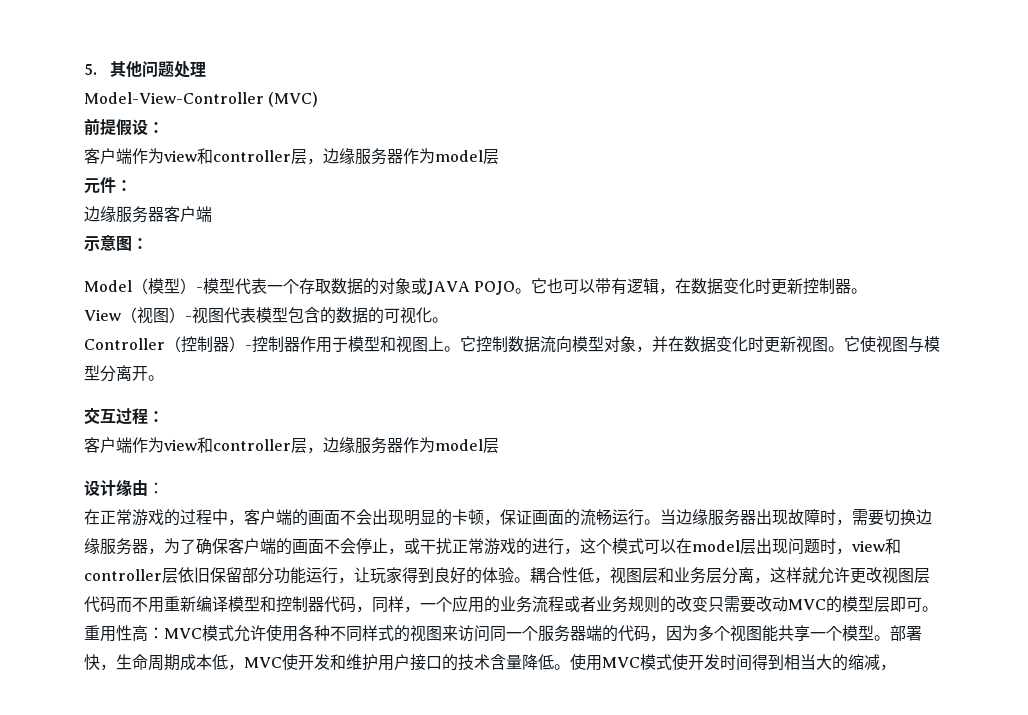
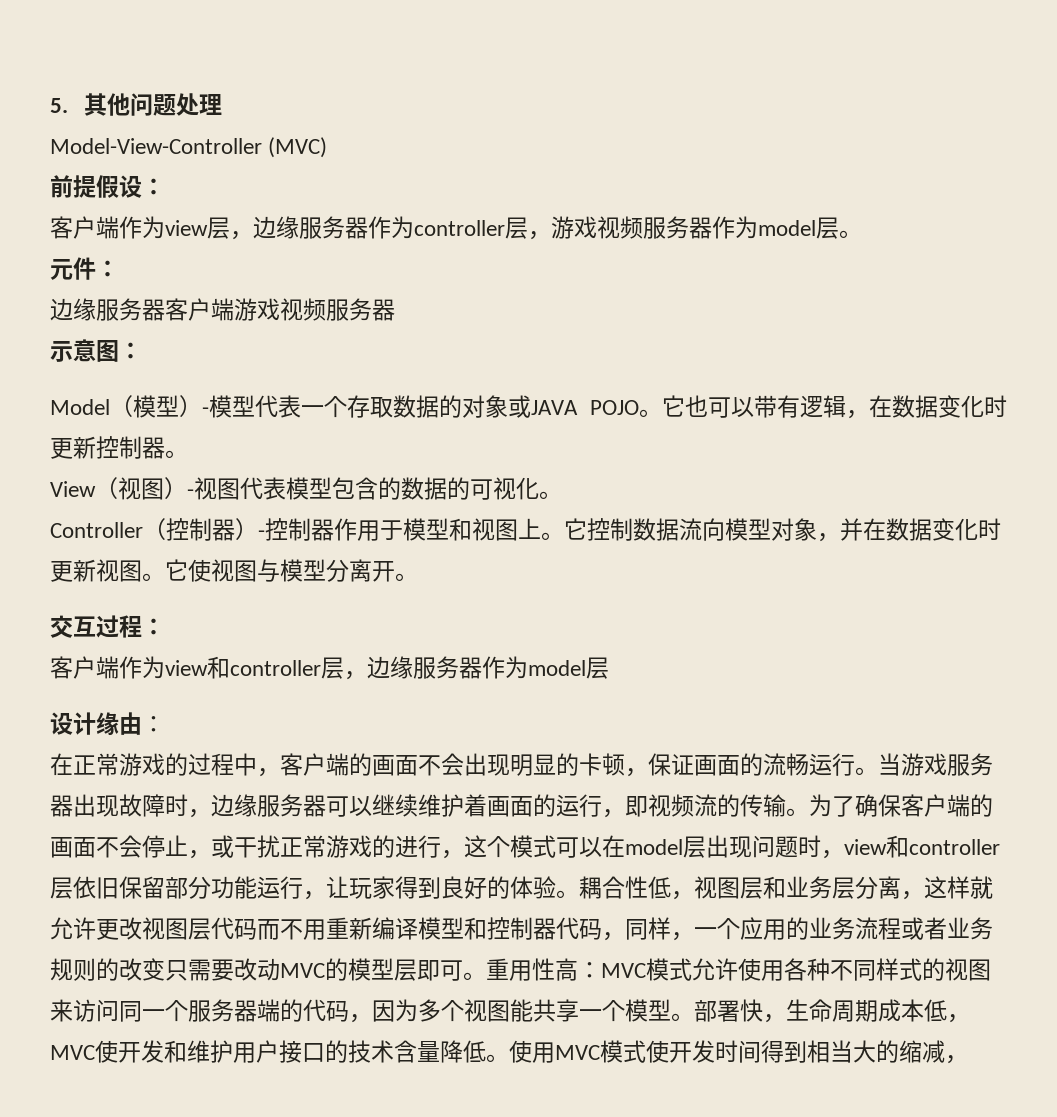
[197,148,499,165] 和controller层，边缘服务器作为model层 -> [207,216,862,240] 层，边缘服务器作为controller层，游戏视频服务器作为model层。
(212, 214) none -> [234,298,395,321] 游戏视频服务器
[676,509,708,525] 边缘 -> [901,753,947,776] 游戏
[852,509,932,526] [84,538,164,555] 需要切换边缘服务器， -> [211,794,809,818] 边缘服务器可以继续维护着画面的运行，即视频流的传输。

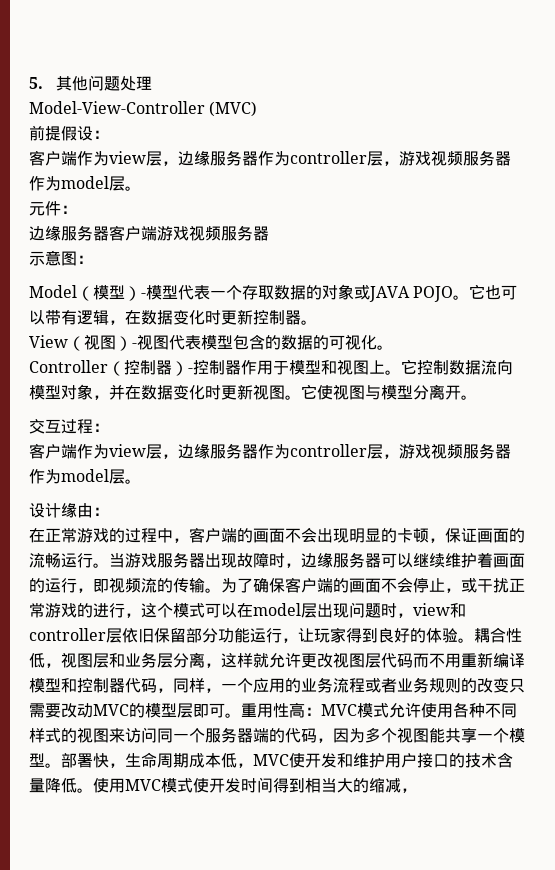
[207,656,609,680] 和controller层，边缘服务器作为model层 -> [146,443,511,459] [29,469,141,484] 层，边缘服务器作为controller层，游戏视频服务器作为model层。

